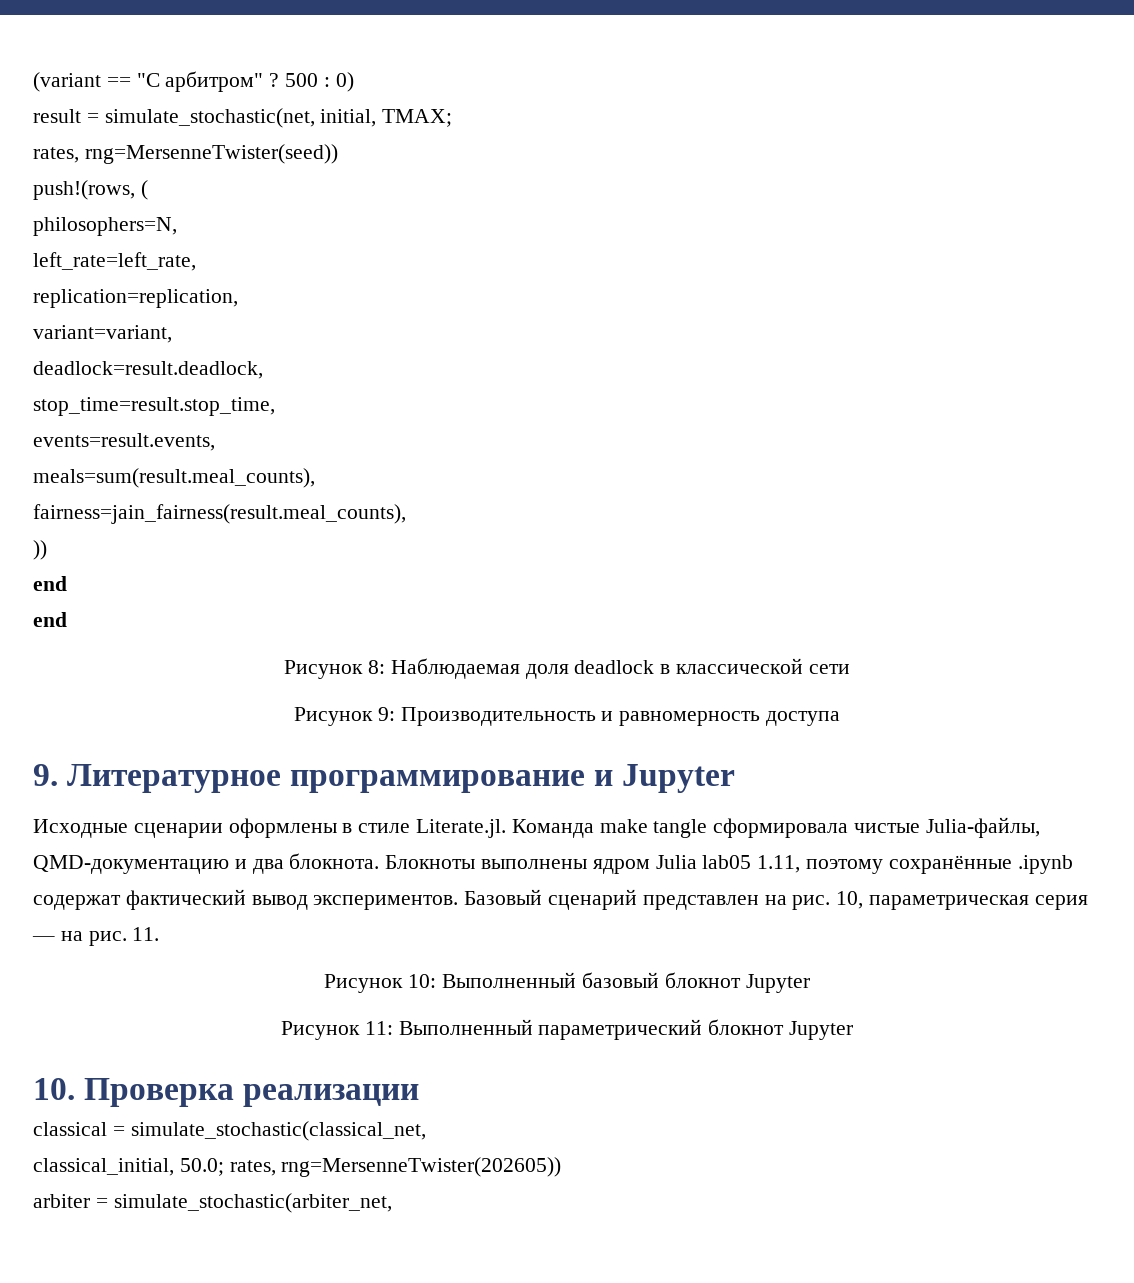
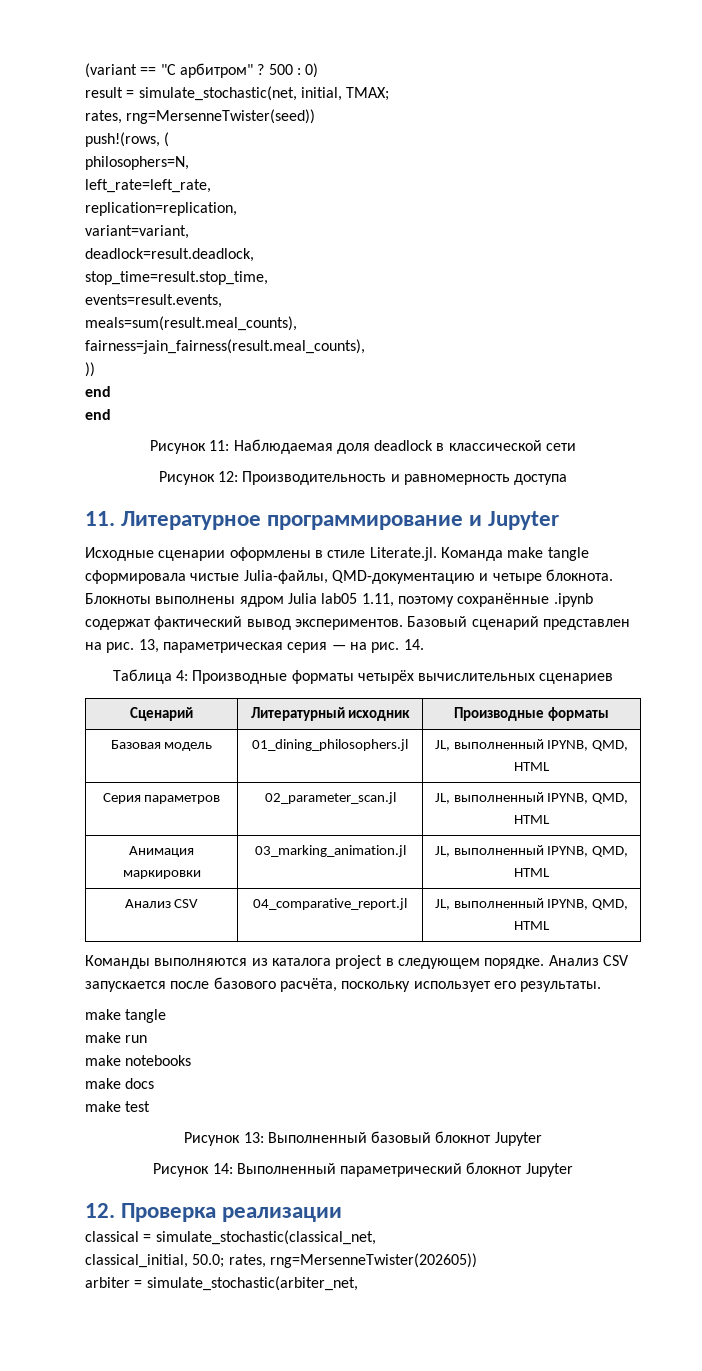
[367,660,385,674] 8: -> [209,440,230,451] 11:
[377,707,395,721] 9: -> [218,471,239,482] 12:
[33,764,58,786] 9. -> [85,511,115,526] 11.
[252,859,284,874] два -> [492,573,542,584] четыре
[836,891,864,909] 10, -> [138,639,159,653] 13,
[132,927,160,941] [324,974,437,993] 11. // Рисунок 10: -> [403,639,424,650] [112,669,614,684] [130,707,193,721] [250,707,411,721] [454,707,609,721] [110,740,213,751] [252,739,408,751] [434,739,629,751] [514,762,550,771] [102,793,221,804] [264,792,396,804] [434,792,629,804] [514,815,550,824] [129,846,194,857] [122,870,201,879] [254,845,406,857] [434,845,629,857] [514,868,550,877] [124,899,199,908] [253,898,407,910] [434,898,629,910] [514,921,550,930] [85,955,629,969] [85,977,602,992] [85,1009,167,1023] [85,1032,148,1043] [85,1055,192,1066] [85,1078,155,1089] [85,1101,151,1112] [184,1132,264,1146] 14. // Таблица 4: Производные форматы четырёх вычислительных сценариев // Сценарий | Литературный исходник | Производные форматы // Базовая модель | 01_dining_philosophers.jl | JL, выполненный IPYNB, QMD, HTML // Серия параметров | 02_parameter_scan.jl | JL, выполненный IPYNB, QMD, HTML // Анимация маркировки | 03_marking_animation.jl | JL, выполненный IPYNB, QMD, HTML // Анализ CSV | 04_comparative_report.jl | JL, выполненный IPYNB, QMD, HTML // Команды выполняются из каталога project в следующем порядке. Анализ CSV запускается после базового расчёта, поскольку использует его результаты. // make tangle // make run // make notebooks // make docs // make test // Рисунок 13:
[364,1021,393,1035] 11: -> [212,1163,233,1174] 14:
[33,1078,75,1100] 10. -> [85,1203,115,1218] 12.

